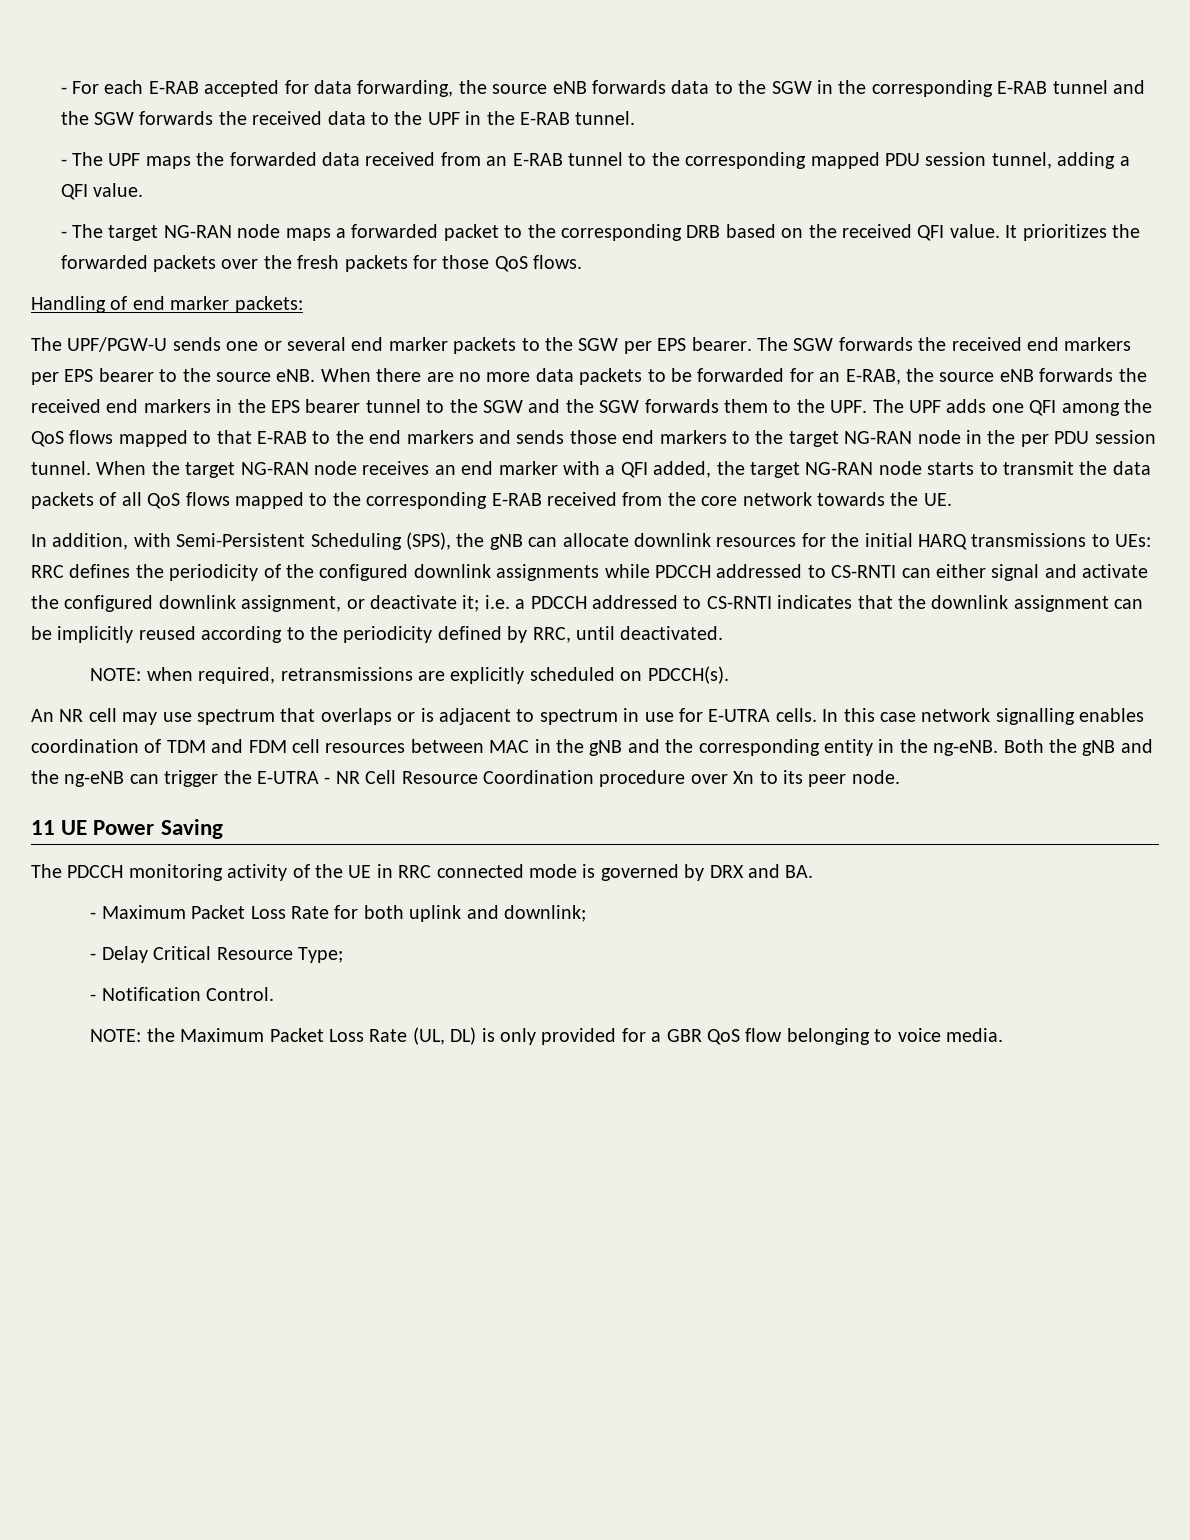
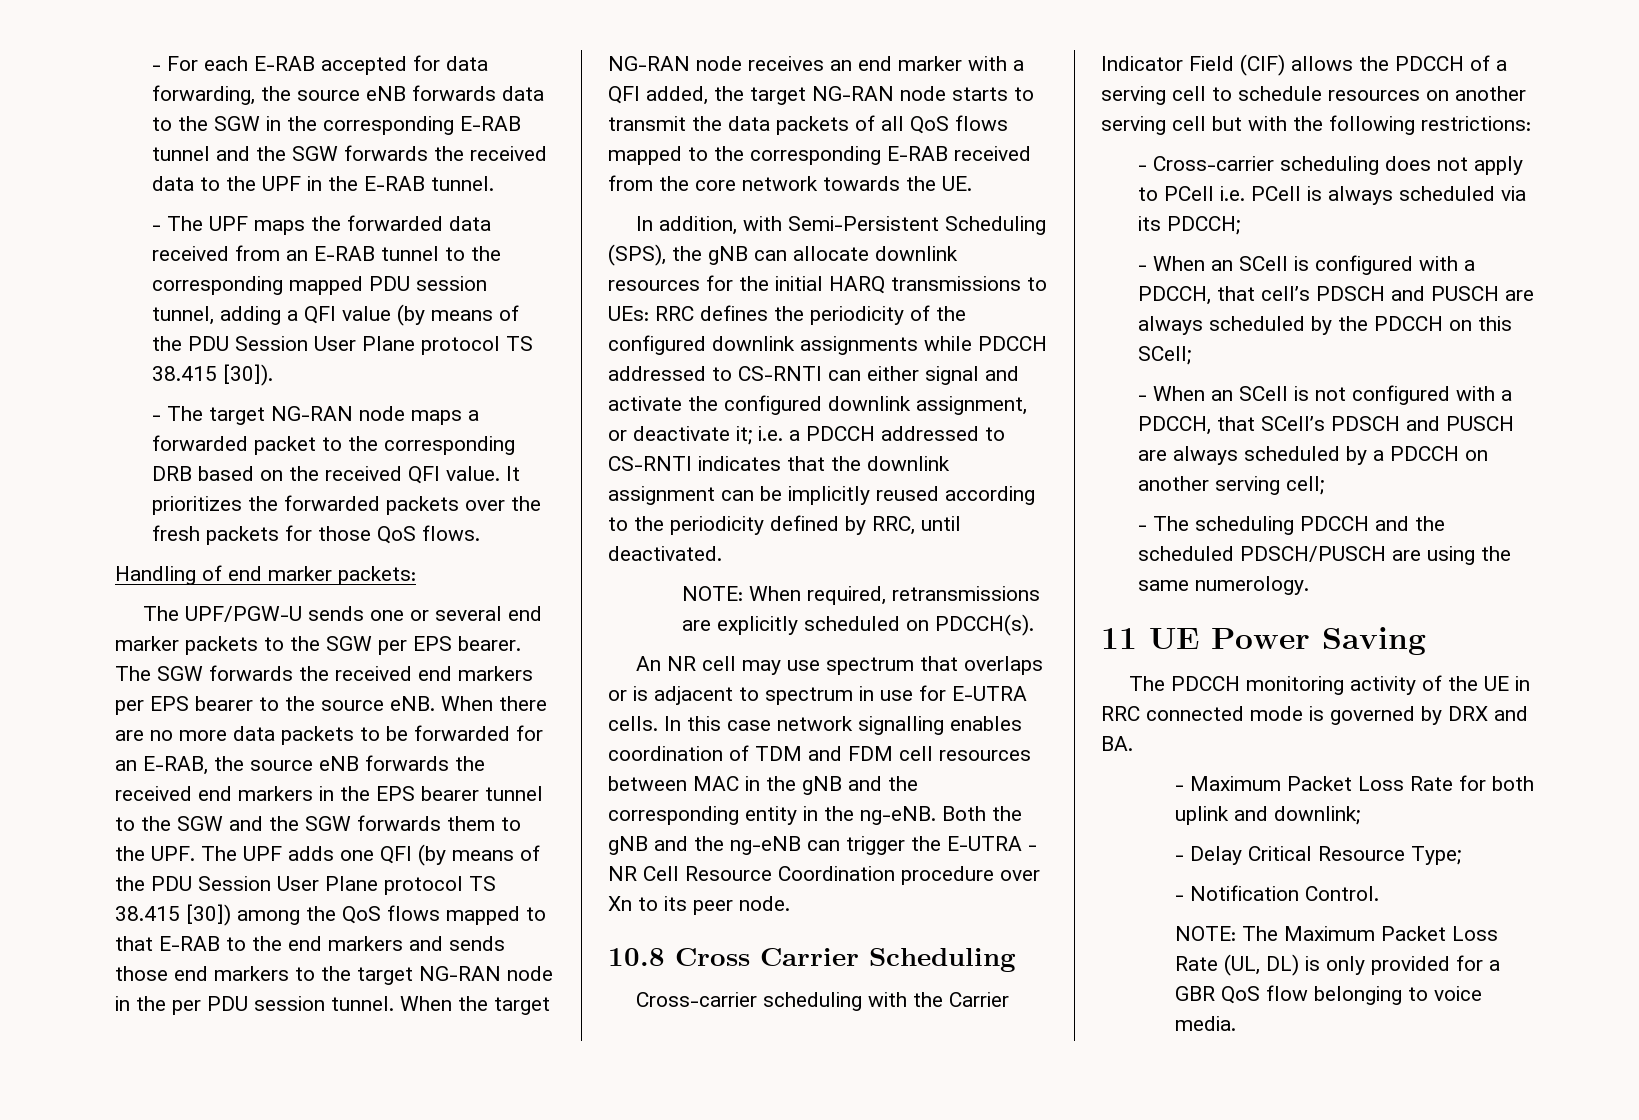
[93,183,144,197] value. -> [341,304,519,326] [151,336,533,355] [151,364,273,386] value (by means of the PDU Session User Plane protocol TS 38.415 [30]).
(1057, 408) none -> [418,844,540,866] [115,876,496,895] [115,904,231,926] (by means of the PDU Session User Plane protocol TS 38.415 [30])
[146,667,193,681] when -> [748,586,801,601] When
(900, 777) none -> [608,948,1016,972] [636,992,1010,1011] [1101,54,1507,76] [1101,86,1526,105] [1101,115,1531,135] [1137,156,1523,175] [1137,186,1526,205] [1137,216,1240,235] [1137,255,1475,275] [1137,286,1534,305] [1137,316,1512,335] [1137,346,1191,365] [1137,385,1512,405] [1137,416,1514,435] [1137,446,1488,465] [1137,476,1324,495] [1137,516,1445,535] [1137,546,1511,565] [1137,576,1309,595] // 10.8 Cross Carrier Scheduling // Cross-carrier scheduling with the Carrier Indicator Field (CIF) allows the PDCCH of a serving cell to schedule resources on another serving cell but with the following restrictions: // - Cross-carrier scheduling does not apply to PCell i.e. PCell is always scheduled via its PDCCH; // - When an SCell is configured with a PDCCH, that cell’s PDSCH and PUSCH are always scheduled by the PDCCH on this SCell; // - When an SCell is not configured with a PDCCH, that SCell’s PDSCH and PUSCH are always scheduled by a PDCCH on another serving cell; // - The scheduling PDCCH and the scheduled PDSCH/PUSCH are using the same numerology.
[146,1028,175,1042] the -> [1241,926,1278,941] The

